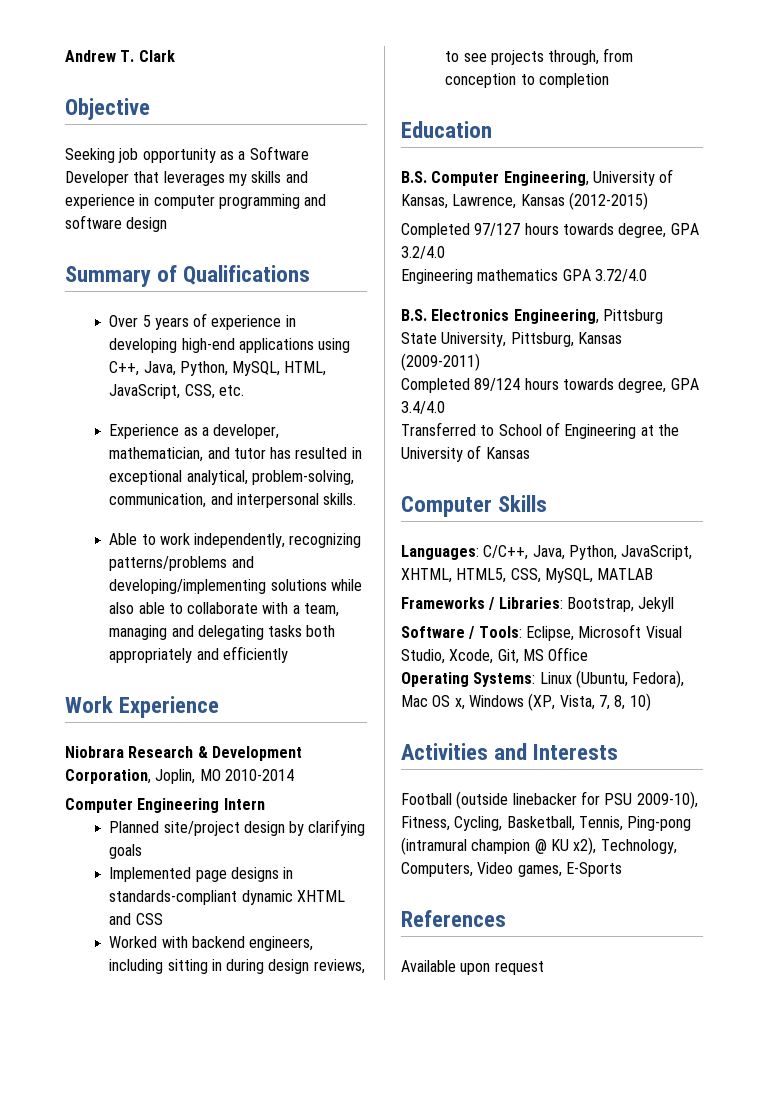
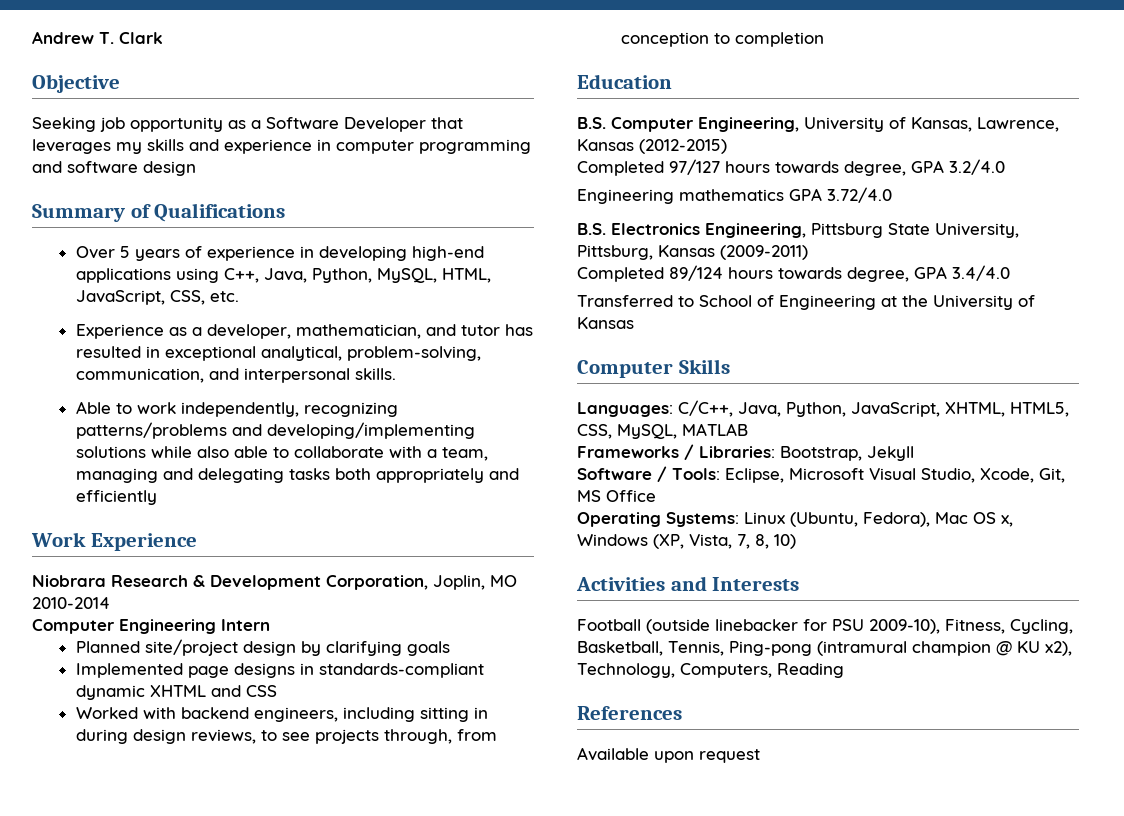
[477,862,622,877] Video games, E-Sports -> [777,663,844,678] Reading

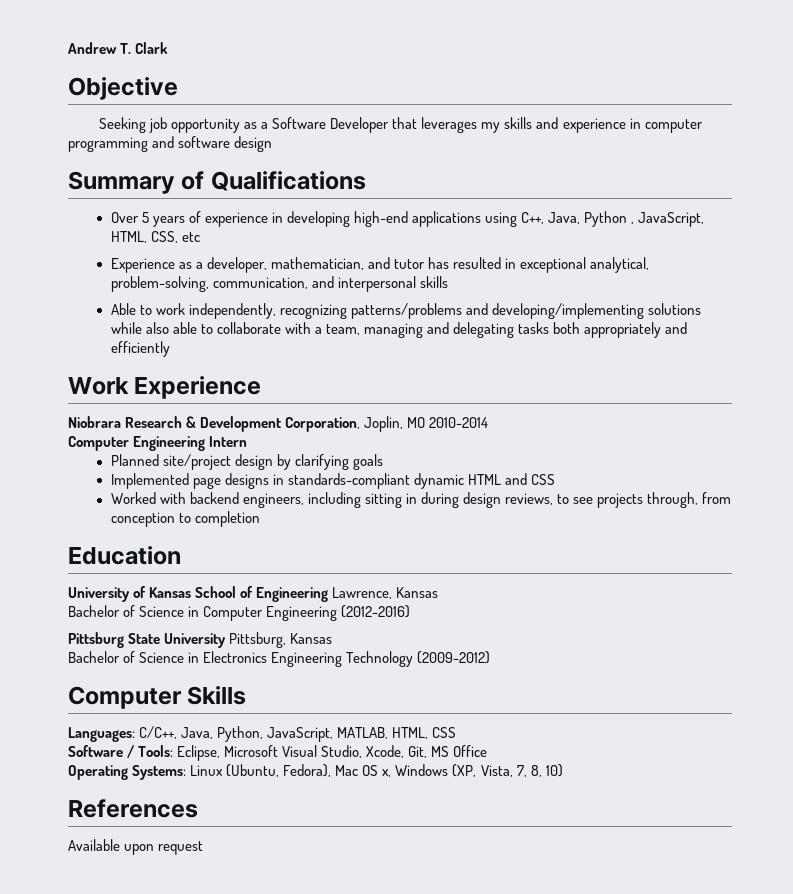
[311,268,491,283] [75,290,239,305] Python, MySQL, HTML, JavaScript, CSS, etc. -> [584,211,705,227] [110,231,200,243] Python , JavaScript, HTML, CSS, etc
[354,368,396,380] skills. -> [419,276,448,288] skills
[149,685,206,697] XHTML -> [467,474,501,485] HTML
[577,117,1059,132] [577,139,727,154] [577,159,1005,176] [577,187,892,204] [577,223,1019,238] [577,245,808,260] [577,265,1010,282] [577,295,1035,310] [577,317,634,329] B.S. Computer Engineering, University of Kansas, Lawrence, Kansas (2012-2015) // Completed 97/127 hours towards degree, GPA 3.2/4.0 // Engineering mathematics GPA 3.72/4.0 // B.S. Electronics Engineering, Pittsburg State University, Pittsburg, Kansas (2009-2011) // Completed 89/124 hours towards degree, GPA 3.4/4.0 // Transferred to School of Engineering at the University of Kansas -> [68,586,439,602] [68,605,411,621] [68,632,333,648] [68,651,491,667] University of Kansas School of Engineering Lawrence, Kansas // Bachelor of Science in Computer Engineering (2012-2016) // Pittsburg State University Pittsburg, Kansas // Bachelor of Science in Electronics Engineering Technology (2009-2012)
[945,402,1069,417] [577,423,748,439] [577,444,914,461] XHTML, HTML5, CSS, MySQL, MATLAB // Frameworks / Libraries: Bootstrap, Jekyll -> [337,727,457,739] MATLAB, HTML, CSS
[576,576,800,591] [577,619,1073,634] [577,641,1072,656] [577,663,844,678] // Activities and Interests // Football (outside linebacker for PSU 2009-10), Fitness, Cycling, Basketball, Tennis, Ping-pong (intramural champion @ KU x2), Technology, Computers, Reading -> (563, 770) none

